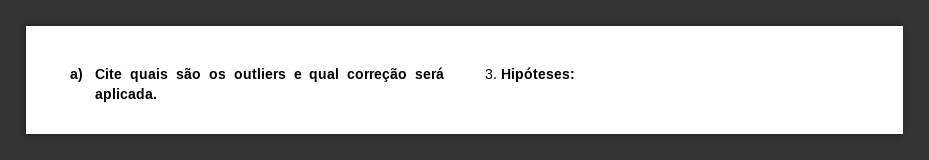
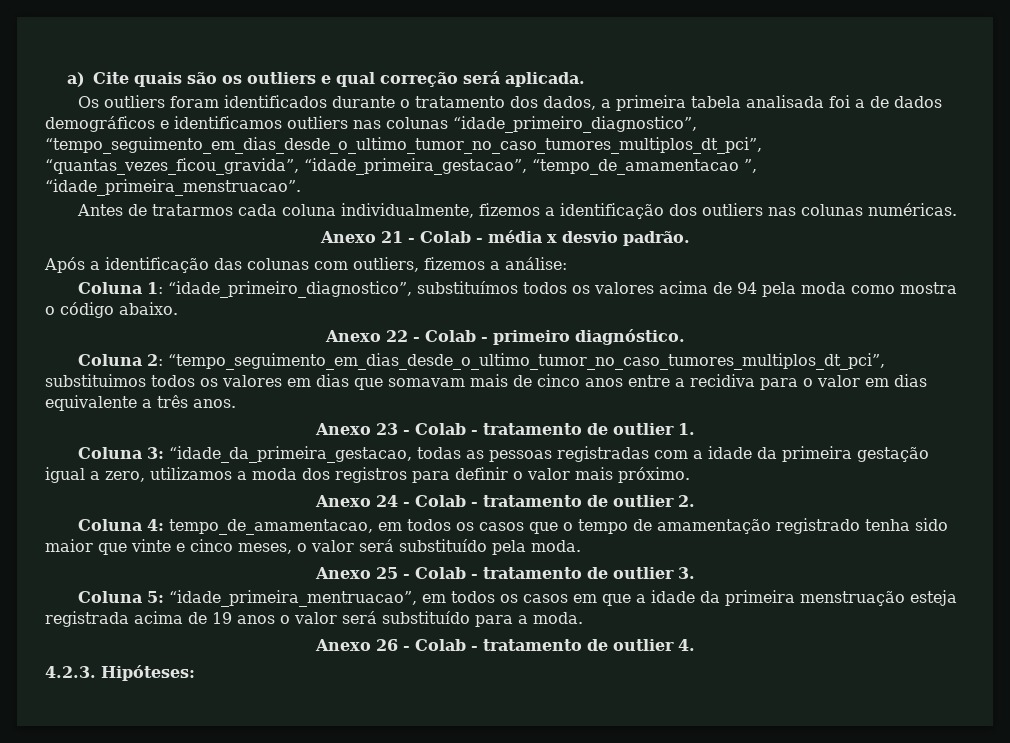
[485,69,497,79] 3. -> [78,95,943,111] [45,116,697,133] [45,137,762,154] [45,158,757,175] [45,179,301,196] [77,203,958,219] [319,230,690,246] [44,257,567,273] [78,281,958,298] [45,302,178,318] [324,329,685,345] [78,353,886,370] [45,374,927,390] [45,395,236,411] [314,423,695,435] [78,446,930,463] [45,467,690,483] [314,495,695,507] [78,518,949,535] [45,539,581,555] [314,567,695,579] [78,590,958,607] [45,611,583,627] [314,639,695,651] [45,666,96,678] Os outliers foram identificados durante o tratamento dos dados, a primeira tabela analisada foi a de dados demográficos e identificamos outliers nas colunas “idade_primeiro_diagnostico”, “tempo_seguimento_em_dias_desde_o_ultimo_tumor_no_caso_tumores_multiplos_dt_pci”, “quantas_vezes_ficou_gravida”, “idade_primeira_gestacao”, “tempo_de_amamentacao ”, “idade_primeira_menstruacao”. // Antes de tratarmos cada coluna individualmente, fizemos a identificação dos outliers nas colunas numéricas. // Anexo 21 - Colab - média x desvio padrão. // Após a identificação das colunas com outliers, fizemos a análise: // Coluna 1: “idade_primeiro_diagnostico”, substituímos todos os valores acima de 94 pela moda como mostra o código abaixo. // Anexo 22 - Colab - primeiro diagnóstico. // Coluna 2: “tempo_seguimento_em_dias_desde_o_ultimo_tumor_no_caso_tumores_multiplos_dt_pci”, substituimos todos os valores em dias que somavam mais de cinco anos entre a recidiva para o valor em dias equivalente a três anos. // Anexo 23 - Colab - tratamento de outlier 1. // Coluna 3: “idade_da_primeira_gestacao, todas as pessoas registradas com a idade da primeira gestação igual a zero, utilizamos a moda dos registros para definir o valor mais próximo. // Anexo 24 - Colab - tratamento de outlier 2. // Coluna 4: tempo_de_amamentacao, em todos os casos que o tempo de amamentação registrado tenha sido maior que vinte e cinco meses, o valor será substituído pela moda. // Anexo 25 - Colab - tratamento de outlier 3. // Coluna 5: “idade_primeira_mentruacao”, em todos os casos em que a idade da primeira menstruação esteja registrada acima de 19 anos o valor será substituído para a moda. // Anexo 26 - Colab - tratamento de outlier 4. // 4.2.3.

